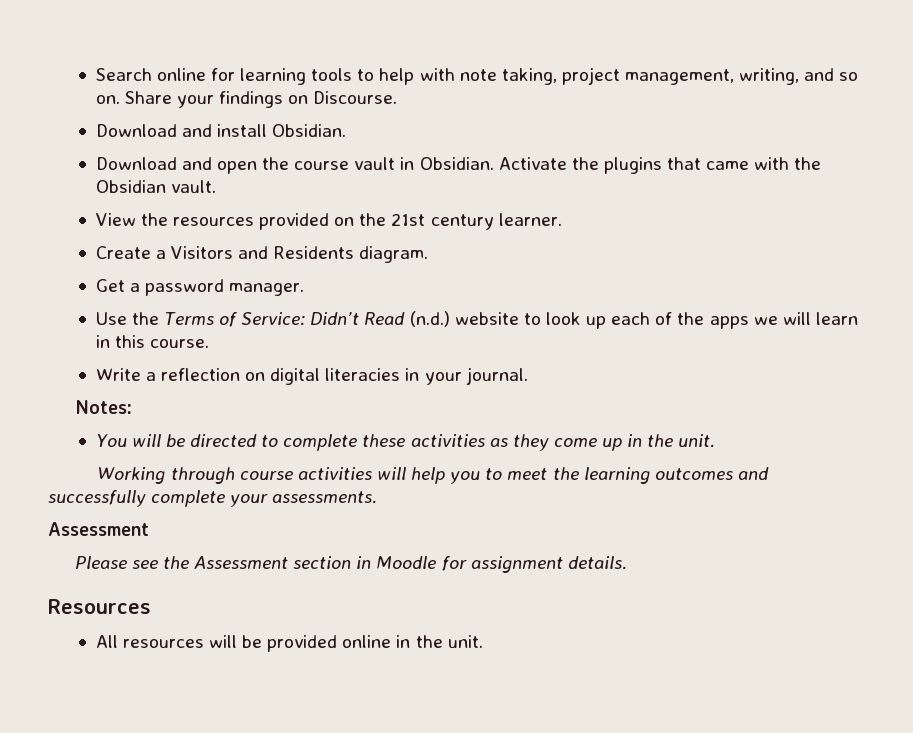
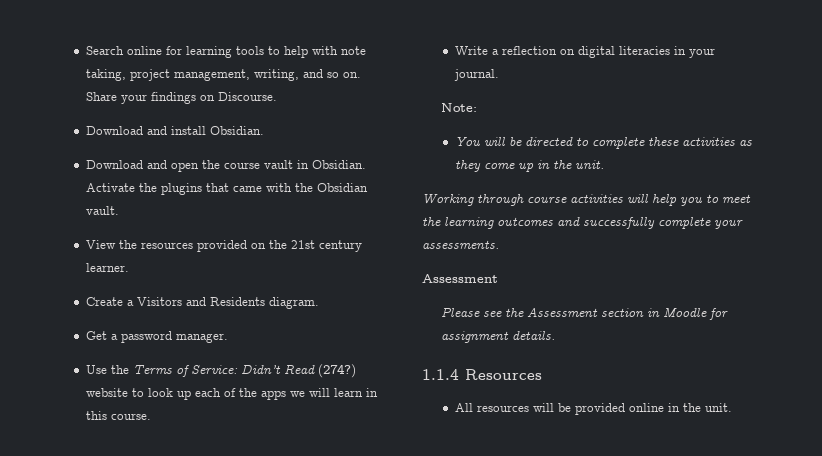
[409,311,450,327] (n.d.) -> [318,364,357,378] (274?)
[74,400,132,414] Notes: -> [440,103,477,112] Note:
(627, 563) none -> [422,369,459,380] 1.1.4

